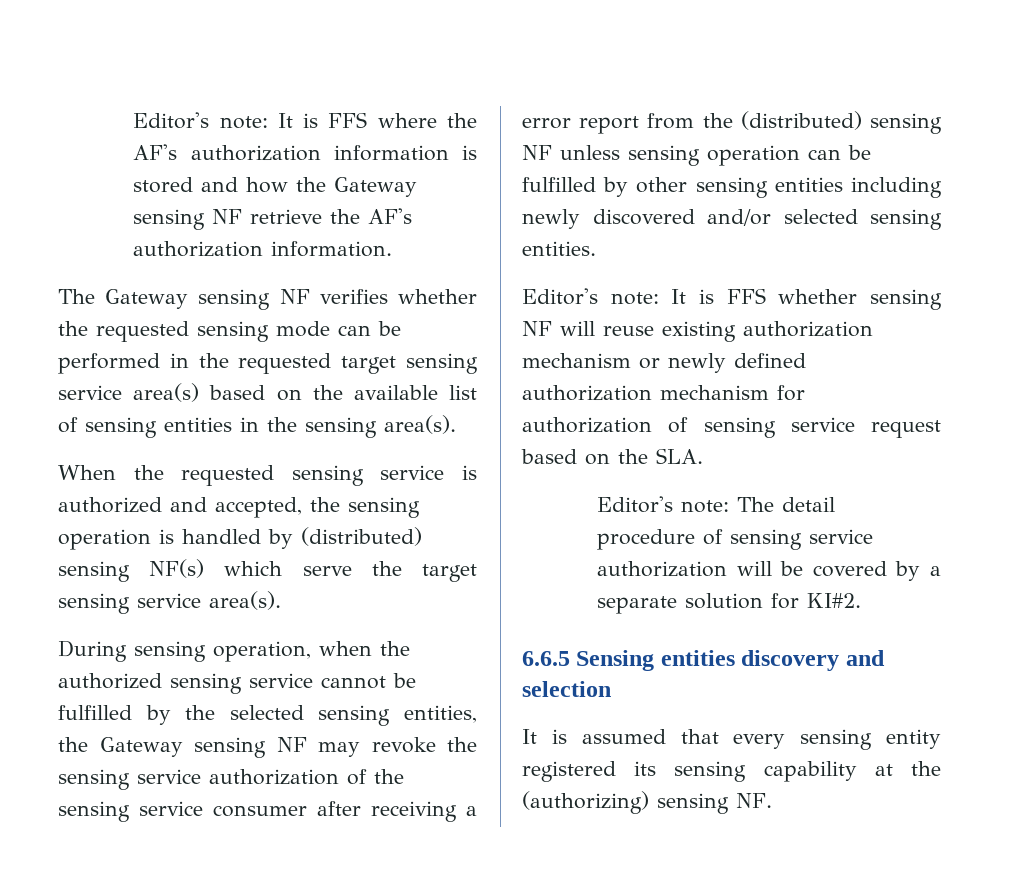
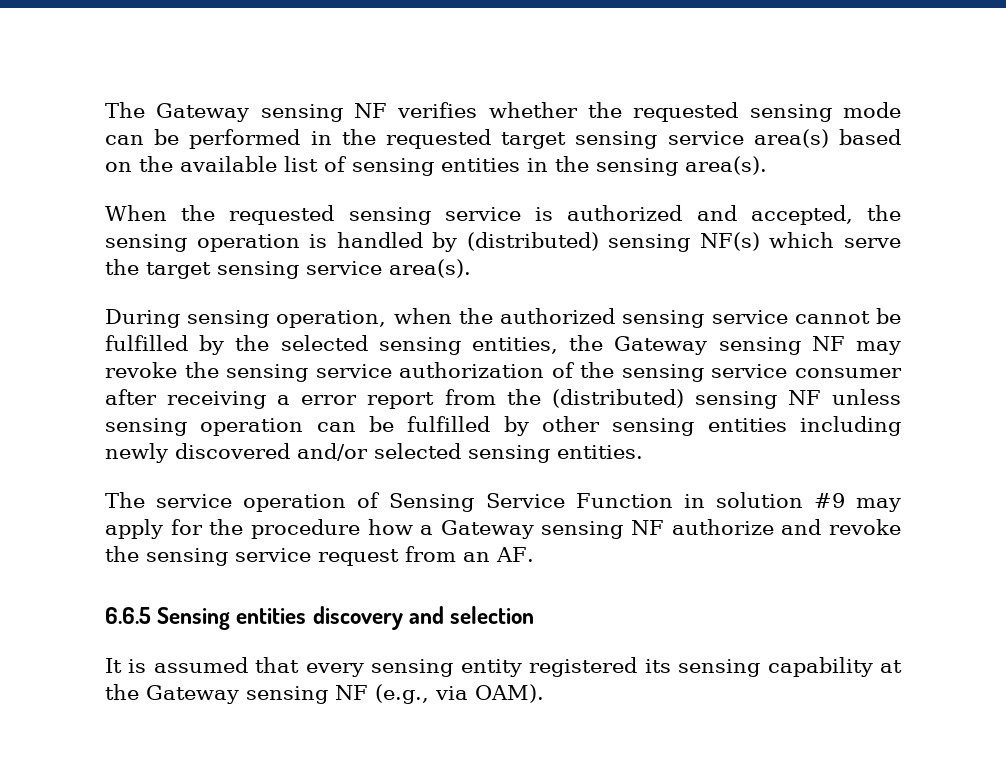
[133,112,478,129] [133,144,477,161] [133,177,418,197] [133,208,413,230] [133,241,393,257] Editor's note: It is FFS where the AF's authorization information is stored and how the Gateway sensing NF retrieve the AF's authorization information. // -> (105, 110) none
[522,288,942,310] [522,321,873,342] [522,353,806,373] [522,385,805,401] [522,417,941,438] [521,448,703,465] [597,496,836,513] [597,529,874,550] [597,561,941,581] [597,593,862,614] Editor's note: It is FFS whether sensing NF will reuse existing authorization mechanism or newly defined authorization mechanism for authorization of sensing service request based on the SLA. // Editor's note: The detail procedure of sensing service authorization will be covered by a separate solution for KI#2. -> [105,492,902,512] [105,519,901,539] [105,546,534,566] The service operation of Sensing Service Function in solution #9 may apply for the procedure how a Gateway sensing NF authorize and revoke the sensing service request from an AF.
[522,791,772,814] (authorizing) sensing NF. -> [146,684,544,704] Gateway sensing NF (e.g., via OAM).

